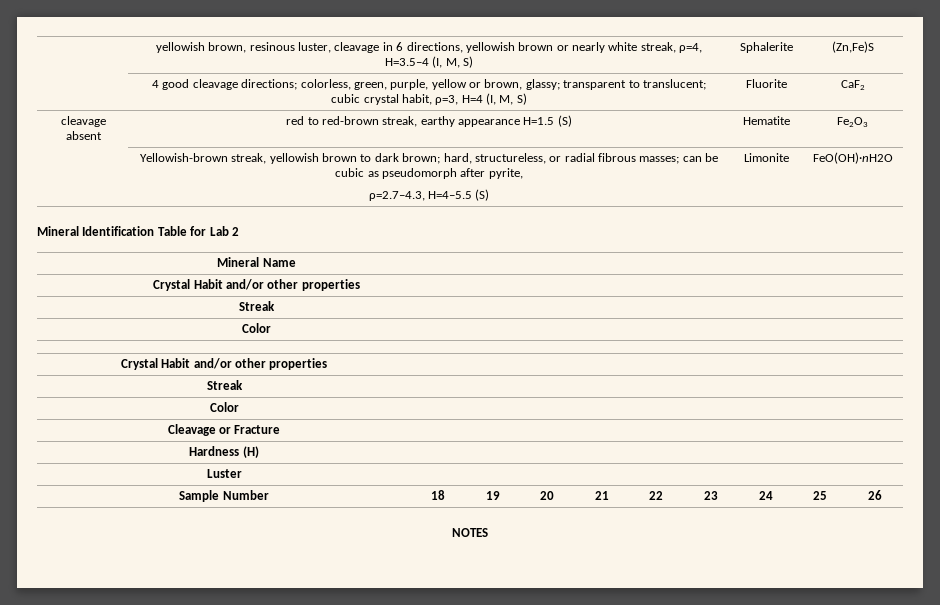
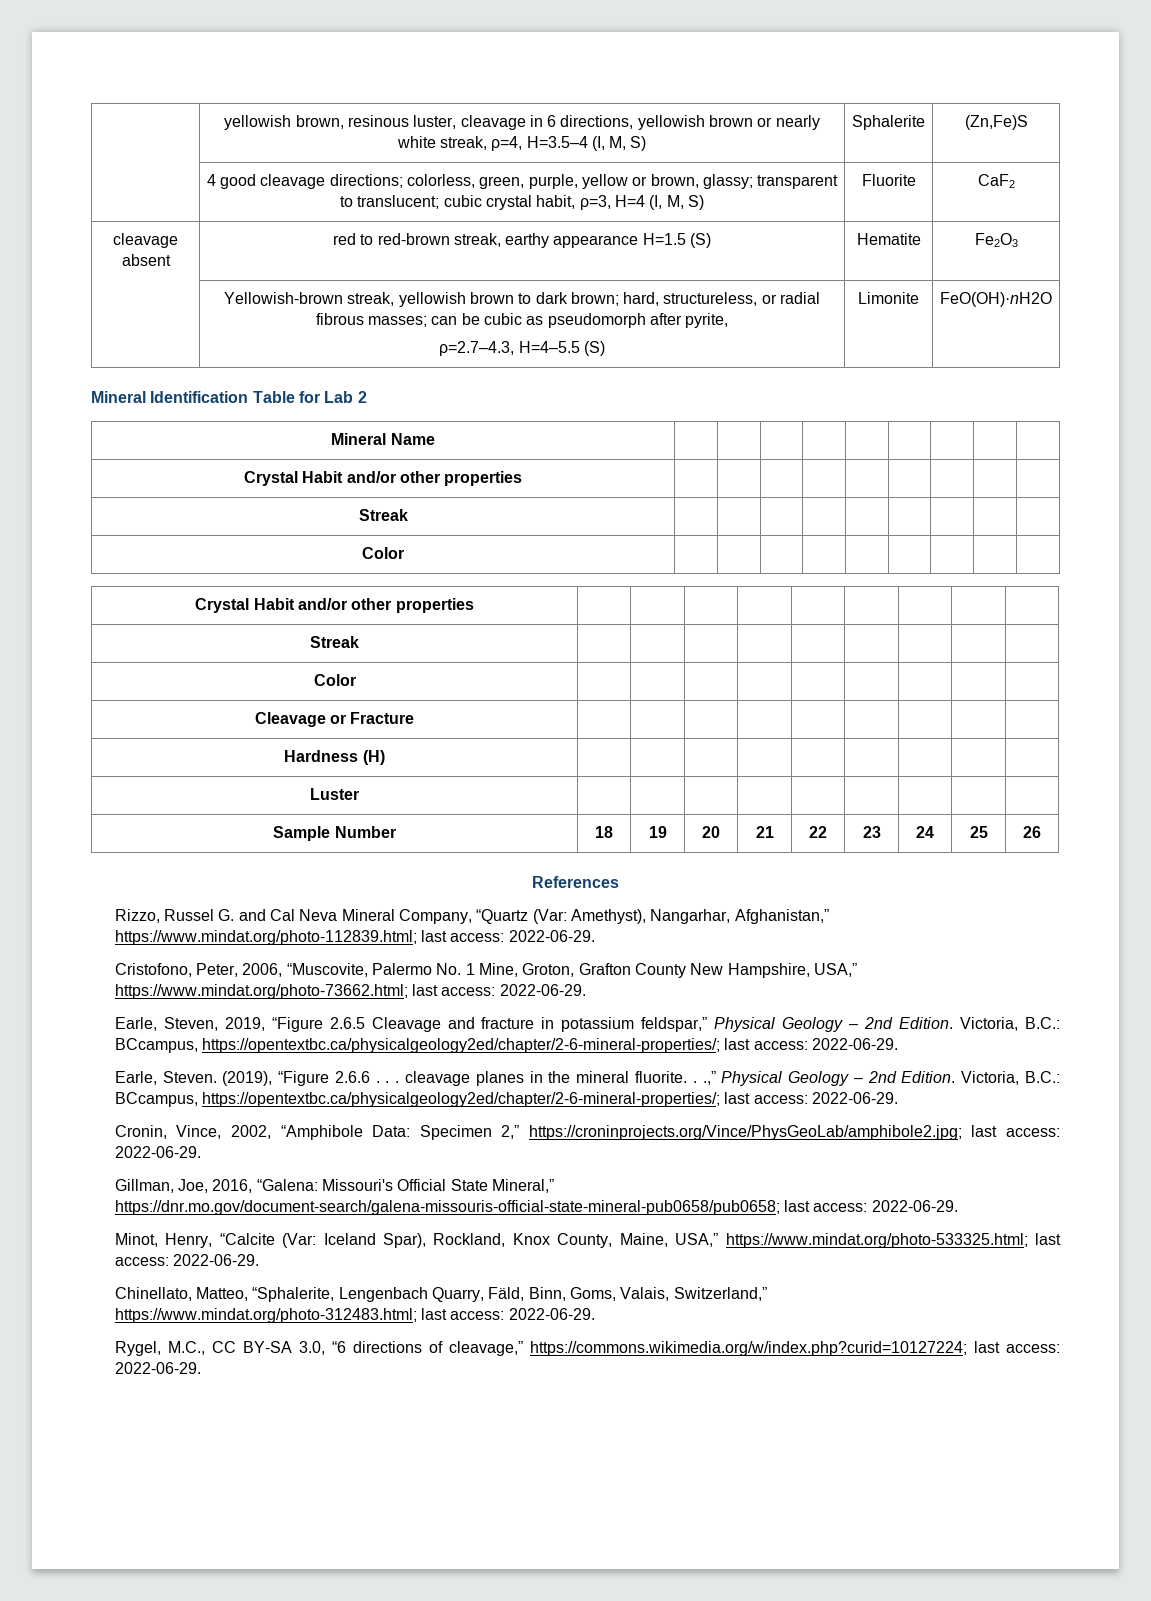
[452,528,488,537] NOTES -> [532,876,619,888] [114,909,829,924] [114,930,595,945] [114,963,857,978] [114,984,586,999] [114,1017,1060,1032] [114,1038,899,1053] [114,1071,1061,1086] [114,1092,899,1107] [114,1125,1060,1140] [114,1146,201,1158] [114,1179,555,1193] [114,1200,958,1215] [114,1233,1061,1248] [114,1254,260,1266] [114,1287,767,1302] [114,1308,595,1323] [114,1341,1060,1356] [114,1362,201,1374] References // Rizzo, Russel G. and Cal Neva Mineral Company, “Quartz (Var: Amethyst), Nangarhar, Afghanistan,” https://www.mindat.org/photo-112839.html; last access: 2022-06-29. // Cristofono, Peter, 2006, “Muscovite, Palermo No. 1 Mine, Groton, Grafton County New Hampshire, USA,” https://www.mindat.org/photo-73662.html; last access: 2022-06-29. // Earle, Steven, 2019, “Figure 2.6.5 Cleavage and fracture in potassium feldspar,” Physical Geology – 2nd Edition. Victoria, B.C.: BCcampus, https://opentextbc.ca/physicalgeology2ed/chapter/2-6-mineral-properties/; last access: 2022-06-29. // Earle, Steven. (2019), “Figure 2.6.6 . . . cleavage planes in the mineral fluorite. . .,” Physical Geology – 2nd Edition. Victoria, B.C.: BCcampus, https://opentextbc.ca/physicalgeology2ed/chapter/2-6-mineral-properties/; last access: 2022-06-29. // Cronin, Vince, 2002, “Amphibole Data: Specimen 2,” https://croninprojects.org/Vince/PhysGeoLab/amphibole2.jpg; last access: 2022-06-29. // Gillman, Joe, 2016, “Galena: Missouri's Official State Mineral,” https://dnr.mo.gov/document-search/galena-missouris-official-state-mineral-pub0658/pub0658; last access: 2022-06-29. // Minot, Henry, “Calcite (Var: Iceland Spar), Rockland, Knox County, Maine, USA,” https://www.mindat.org/photo-533325.html; last access: 2022-06-29. // Chinellato, Matteo, “Sphalerite, Lengenbach Quarry, Fäld, Binn, Goms, Valais, Switzerland,” https://www.mindat.org/photo-312483.html; last access: 2022-06-29. // Rygel, M.C., CC BY-SA 3.0, “6 directions of cleavage,” https://commons.wikimedia.org/w/index.php?curid=10127224; last access: 2022-06-29.

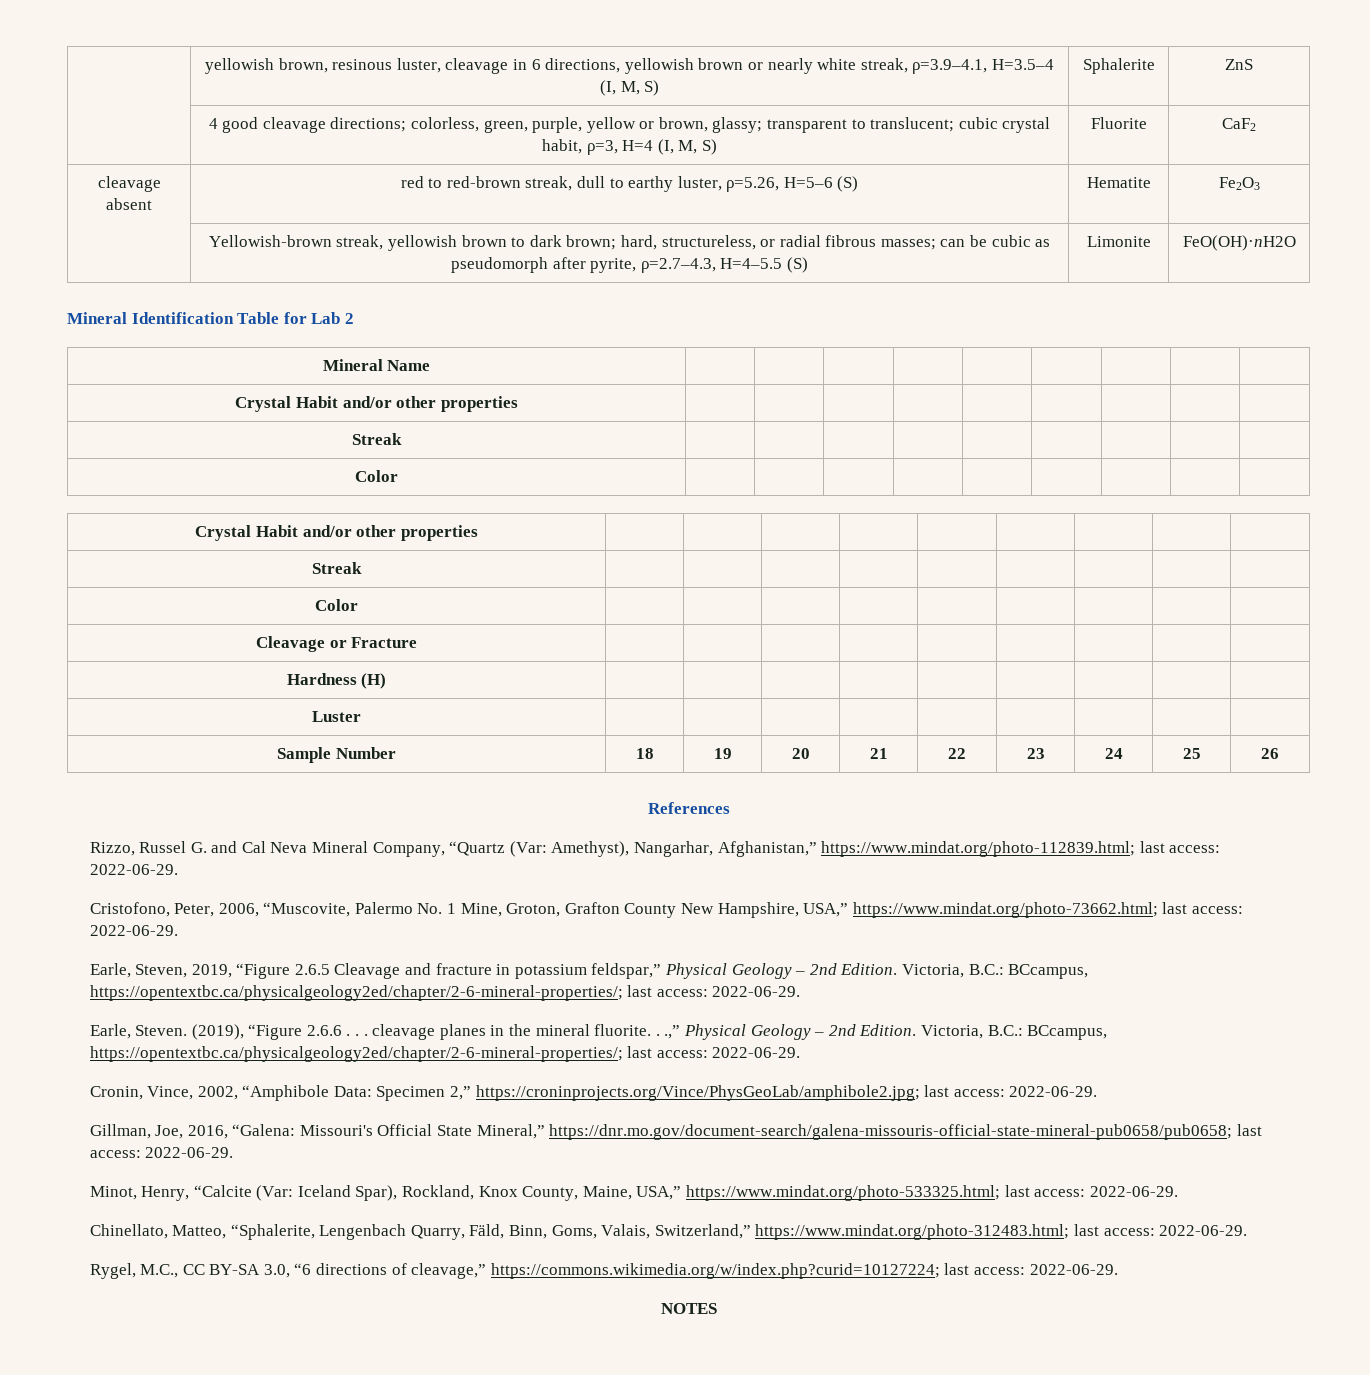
[491,136,523,151] ρ=4, -> [912,59,988,74] ρ=3.9–4.1,
[964,115,1028,130] (Zn,Fe)S -> [1225,59,1253,70] ZnS
[505,233,686,248] earthy appearance H=1.5 -> [576,176,833,192] dull to earthy luster, ρ=5.26, H=5–6
(729, 320) // -> (637, 265) none
(201, 1368) none -> [660,1303,717,1314] // NOTES

